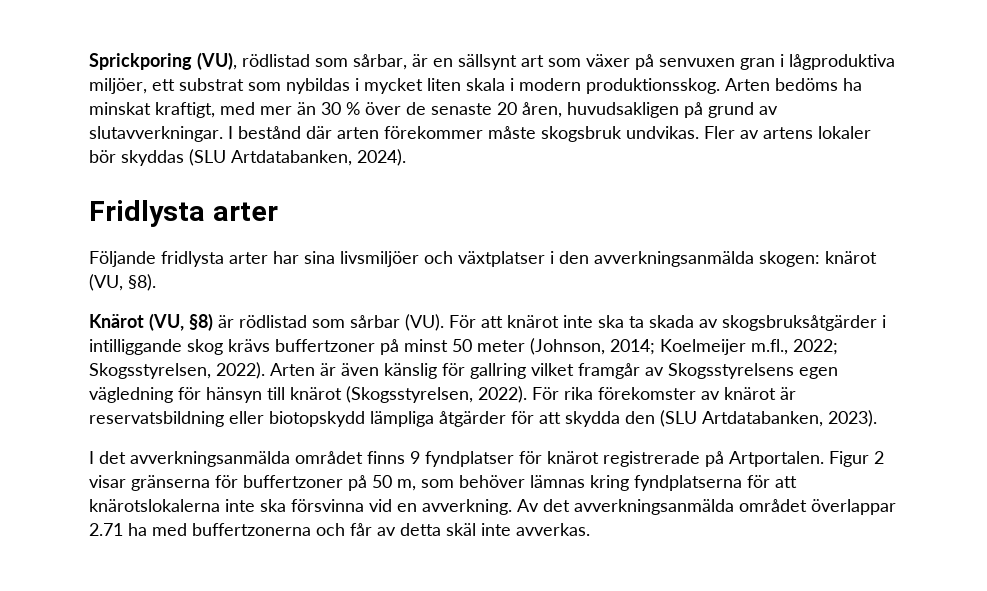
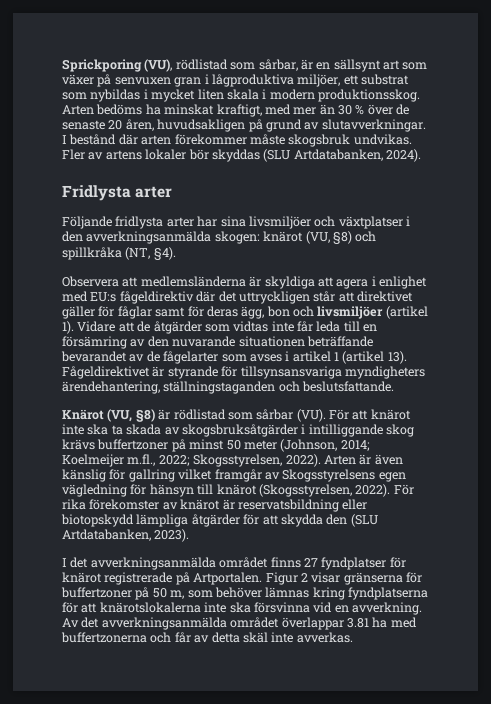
[128,274,156,291] §8). -> [332,231,377,245] [62,247,176,261] [62,276,427,289] [62,291,413,304] [62,306,428,319] [62,321,378,334] [62,336,373,349] [61,351,407,364] [62,366,425,379] [62,381,395,394] §8) och spillkråka (NT, §4). // Observera att medlemsländerna är skyldiga att agera i enlighet med EU:s fågeldirektiv där det uttryckligen står att direktivet gäller för fåglar samt för deras ägg, bon och livsmiljöer (artikel 1). Vidare att de åtgärder som vidtas inte får leda till en försämring av den nuvarande situationen beträffande bevarandet av de fågelarter som avses i artikel 1 (artikel 13). Fågeldirektivet är styrande för tillsynsansvariga myndigheters ärendehantering, ställningstaganden och beslutsfattande.
[410,451,420,464] 9 -> [303,558,318,567] 27
[89,523,123,536] 2.71 -> [346,618,369,628] 3.81

